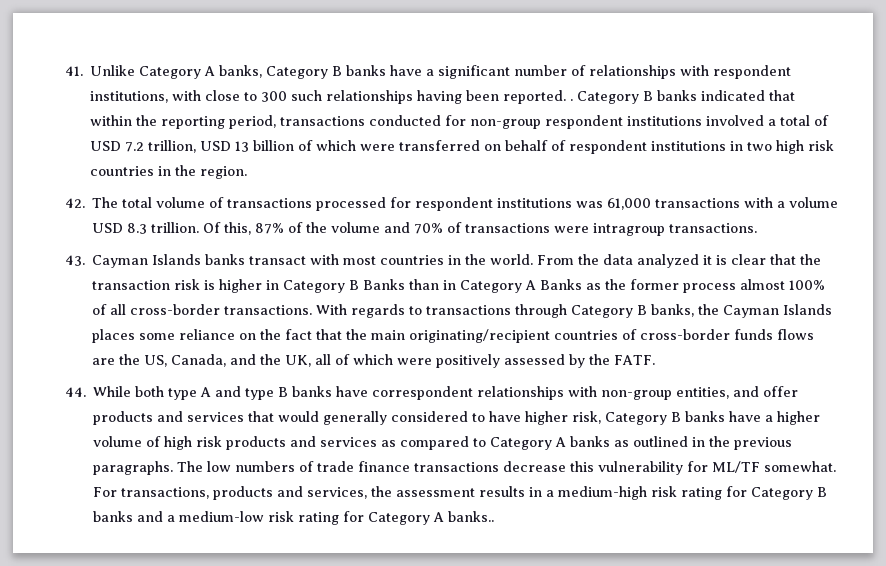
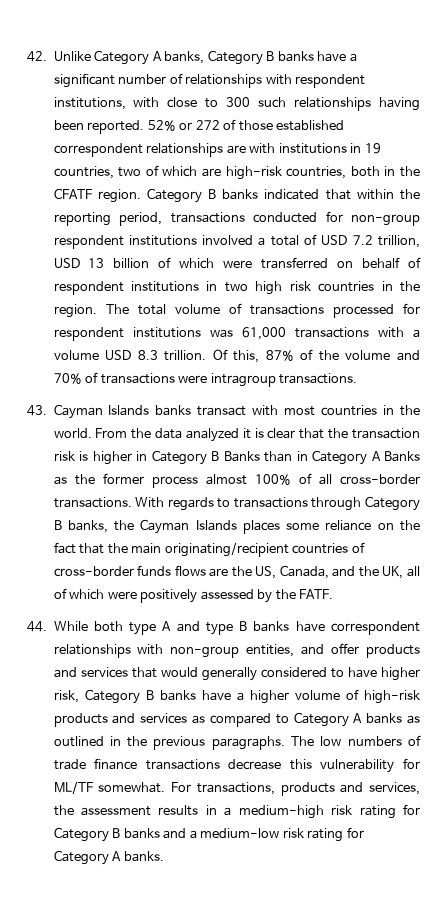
[65,66,83,76] 41. -> [27,51,47,62] 42.
[570,99,574,101] . -> [147,119,345,131] [53,143,381,157] [53,165,420,180] [53,188,141,203] 52% or 272 of those established correspondent relationships are with institutions in 19 countries, two of which are high-risk countries, both in the CFATF region.
[65,198,85,208] // 42. -> (97, 311) none
[164,436,223,450] high risk -> [364,690,420,704] high-risk
[448,511,495,522] banks.. -> [123,851,164,862] banks.

